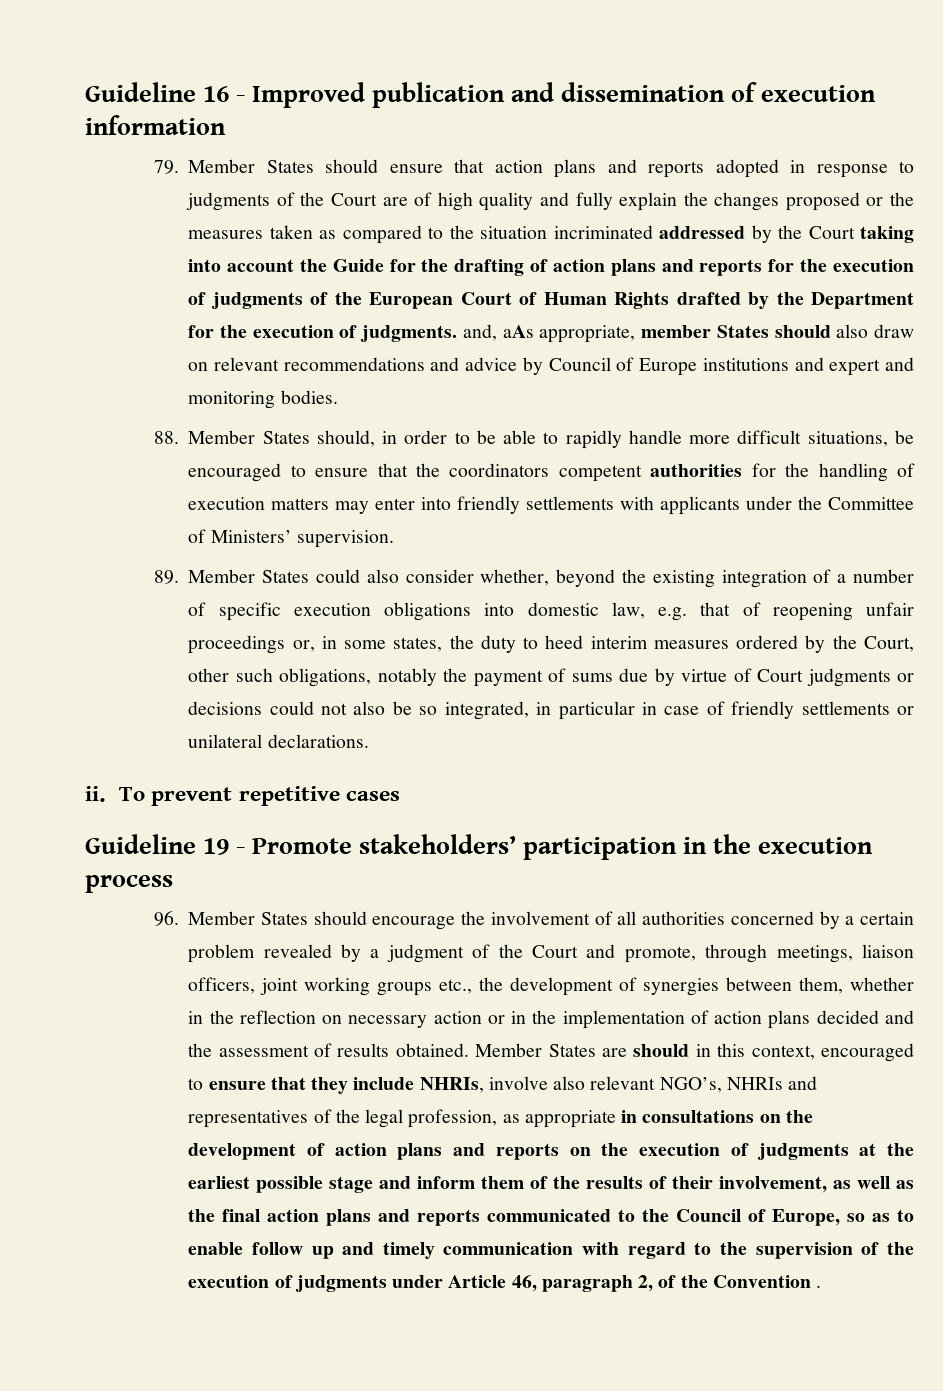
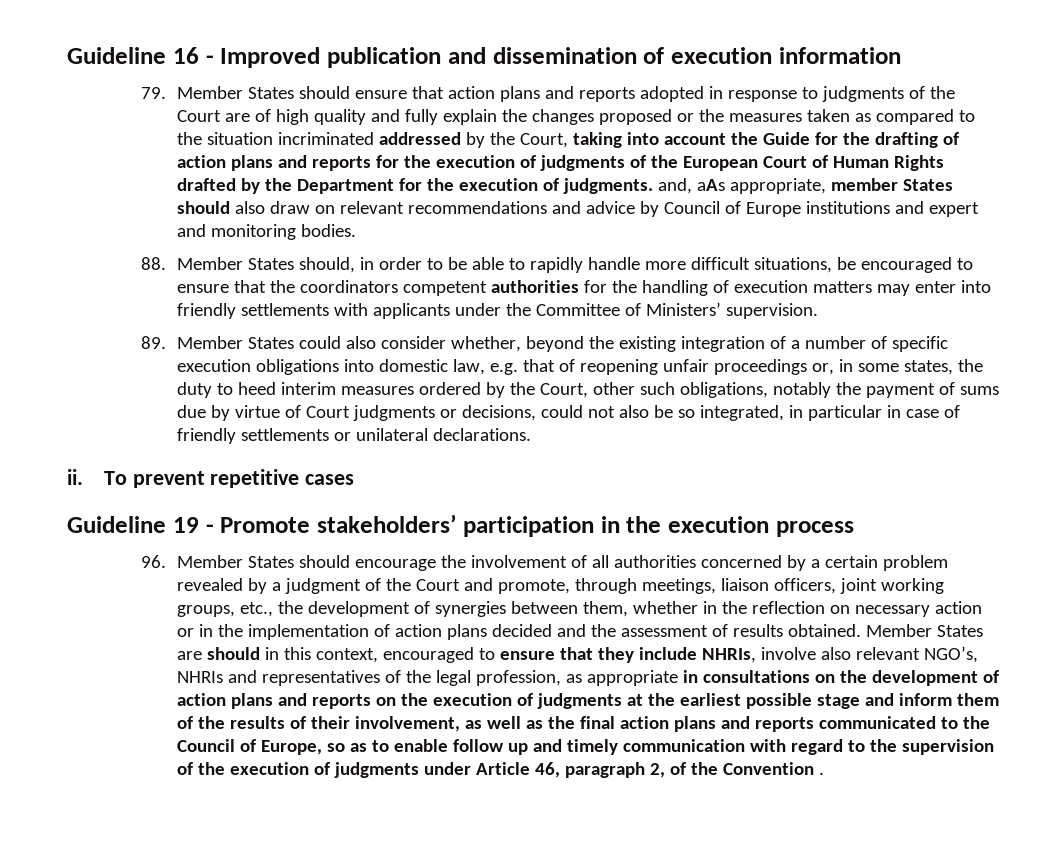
[808,226,855,239] Court -> [520,133,569,148] Court,
[188,701,263,715] decisions -> [462,405,537,421] decisions,
[377,982,433,996] groups -> [177,605,236,617] groups,

